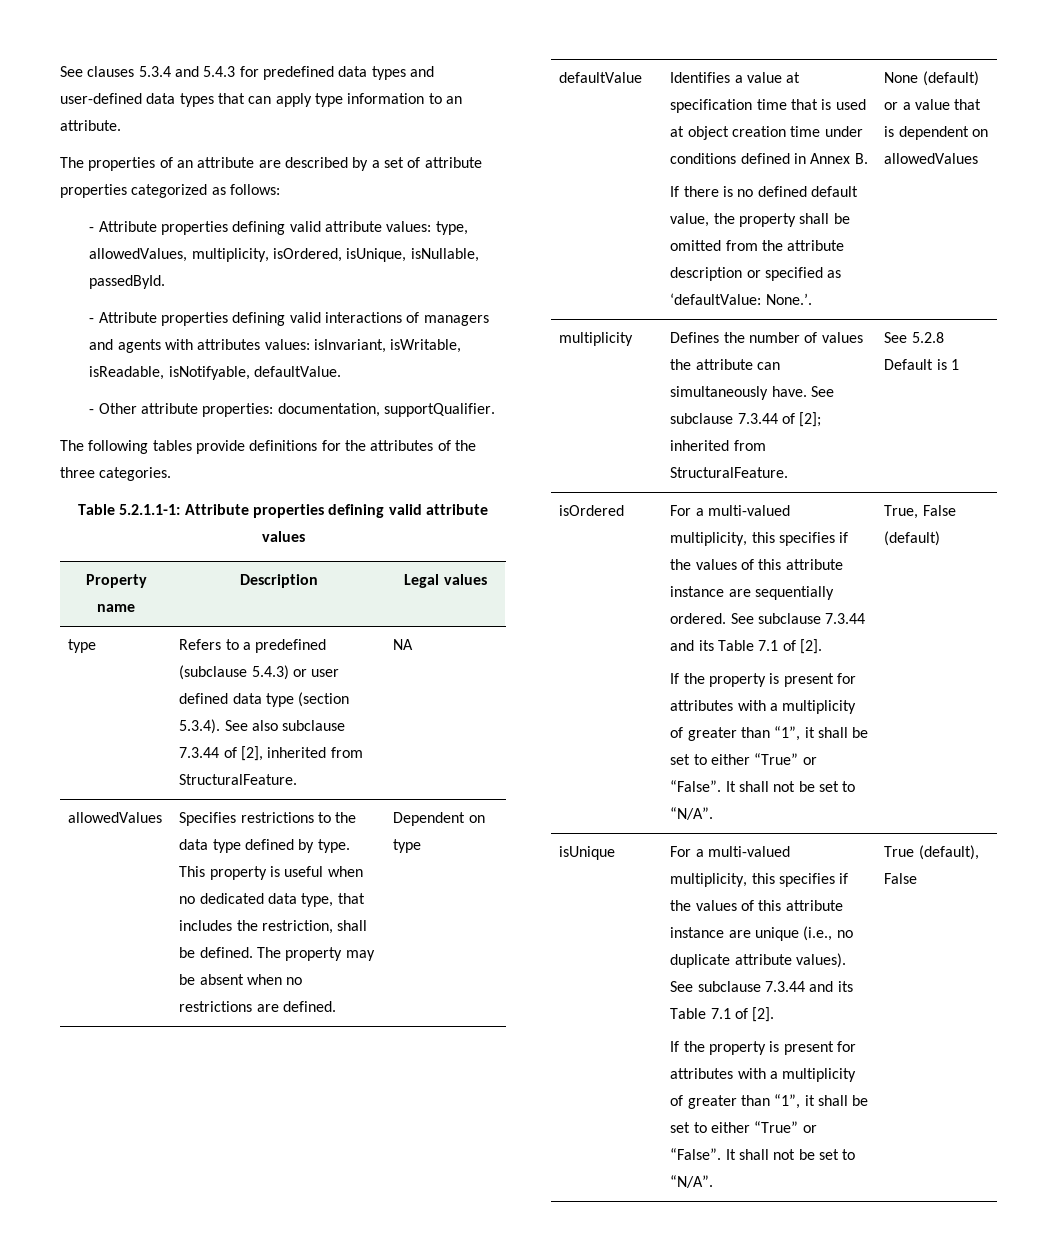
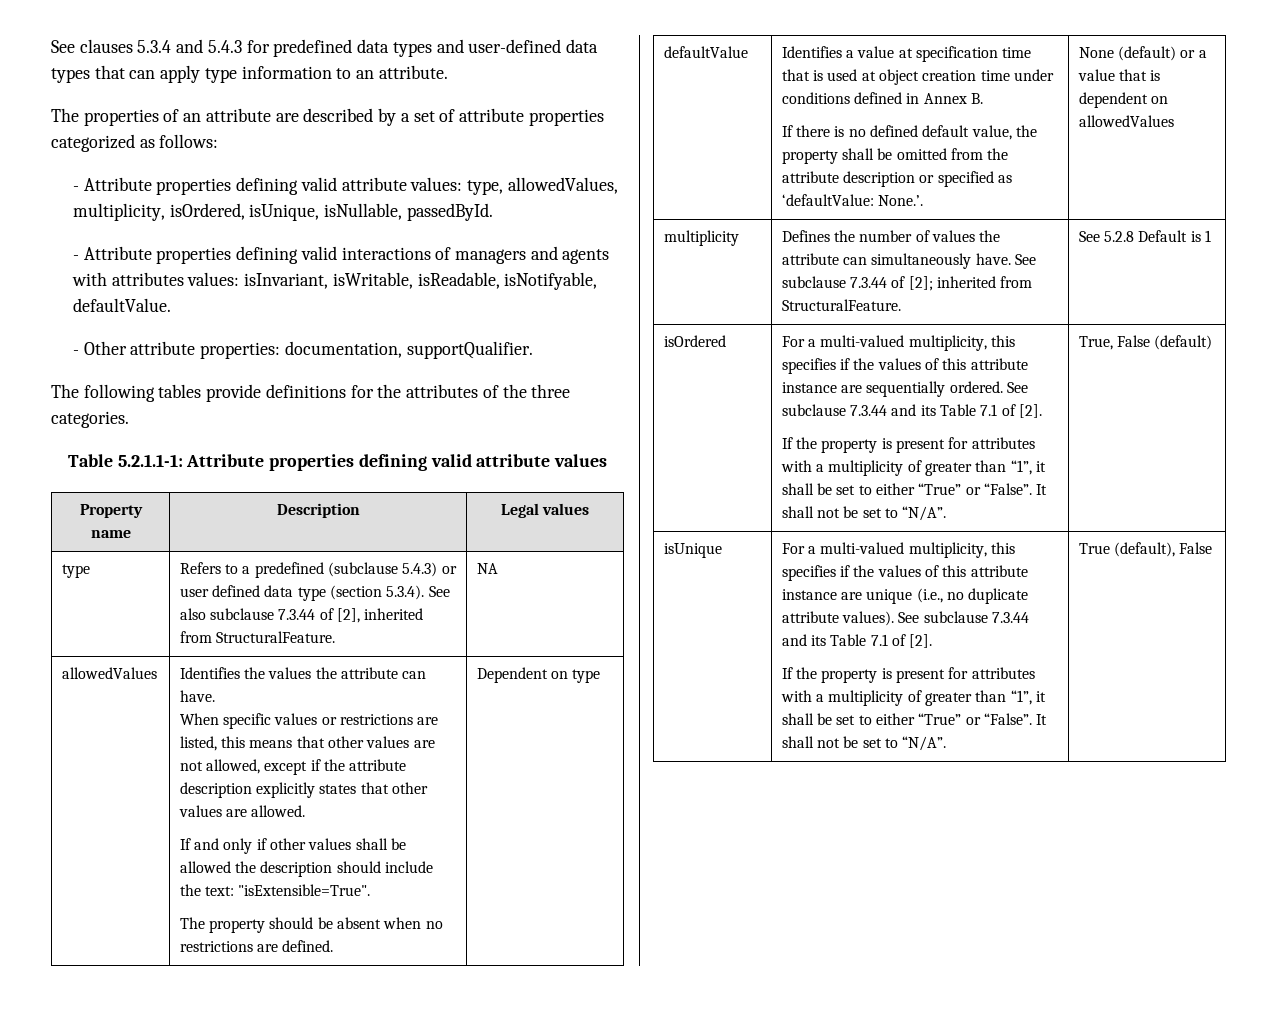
[179,812,357,826] [179,839,350,853] [179,866,363,880] [179,893,365,907] [179,920,368,934] [179,947,253,958] Specifies restrictions to the data type defined by type. This property is useful when no dedicated data type, that includes the restriction, shall be defined. -> [179,667,427,679] [179,690,215,702] [179,713,439,729] [179,736,435,751] [179,759,407,775] [179,782,429,798] [178,805,306,817] [179,838,407,854] [179,861,434,877] [179,884,371,896] Identifies the values the attribute can have. // When specific values or restrictions are listed, this means that other values are not allowed, except if the attribute description explicitly states that other values are allowed. // If and only if other values shall be allowed the description should include the text: "isExtensible=True". //
[345,950,375,961] may -> [269,917,314,929] should

